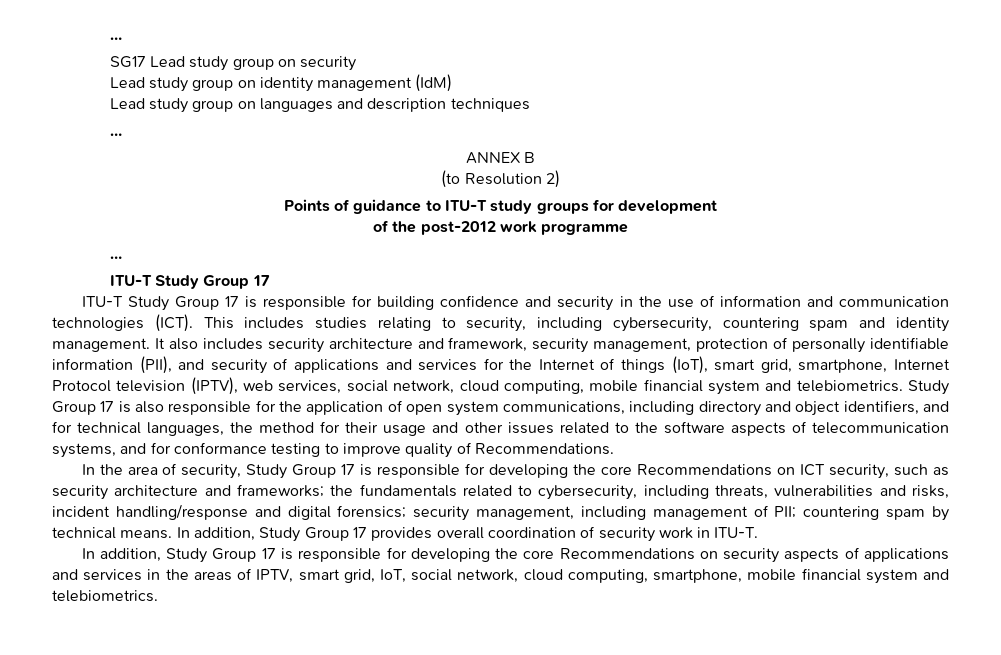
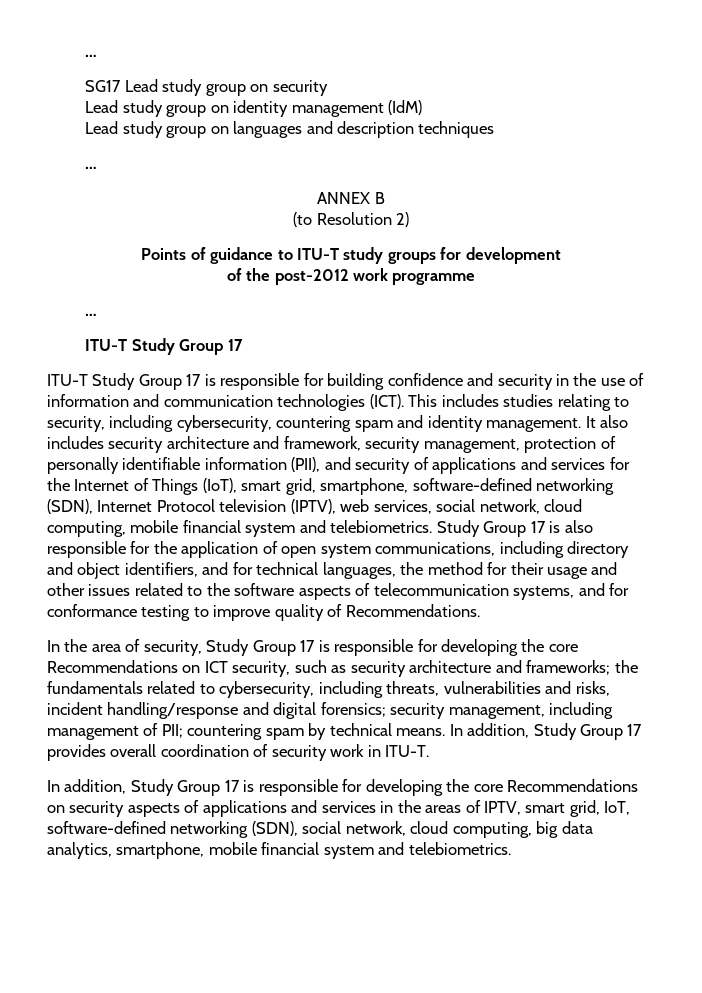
[621,359,666,373] things -> [152,478,199,495] Things
(888, 366) none -> [412,478,615,495] [47,499,93,514] software-defined networking (SDN),
[411,569,648,583] social network, cloud computing, -> [47,821,593,838] [47,842,112,859] software-defined networking (SDN), social network, cloud computing, big data analytics,

